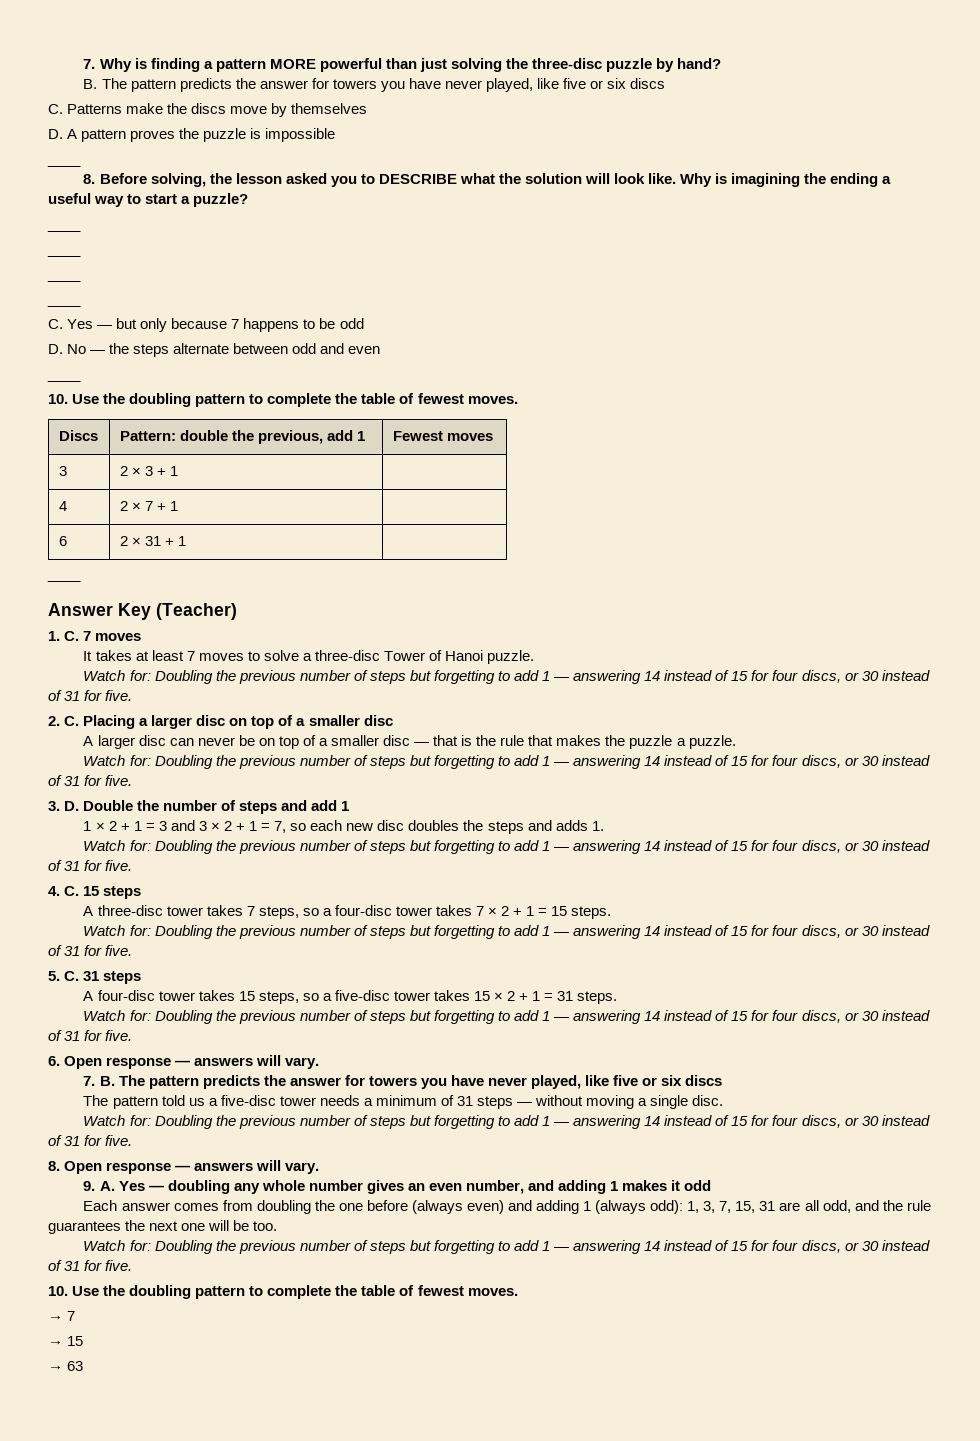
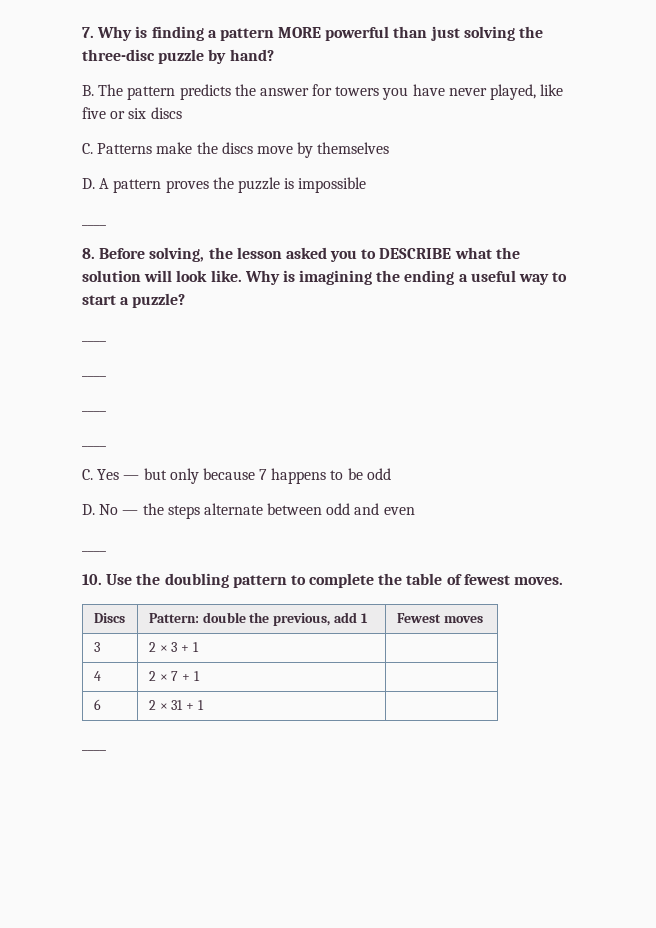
[48,603,237,620] [48,631,142,641] [83,650,535,664] [83,670,930,684] [48,690,133,701] [48,715,393,729] [83,735,736,749] [83,755,930,769] [48,775,133,786] [48,800,350,814] [83,820,604,834] [83,840,930,854] [48,860,133,871] [48,886,142,899] [83,905,612,919] [83,925,930,939] [48,945,133,956] [48,971,142,984] [83,990,618,1004] [83,1010,930,1024] [48,1030,133,1041] [48,1055,320,1069] [83,1075,723,1089] [83,1095,724,1109] [83,1115,930,1129] [48,1135,133,1146] [48,1160,320,1174] [83,1180,712,1194] [83,1200,931,1214] [48,1220,278,1234] [83,1240,930,1254] [48,1260,133,1271] [48,1285,518,1299] [48,1311,76,1321] [48,1336,84,1346] [48,1361,84,1371] // Answer Key (Teacher) // 1. C. 7 moves // It takes at least 7 moves to solve a three-disc Tower of Hanoi puzzle. // Watch for: Doubling the previous number of steps but forgetting to add 1 — answering 14 instead of 15 for four discs, or 30 instead of 31 for five. // 2. C. Placing a larger disc on top of a smaller disc // A larger disc can never be on top of a smaller disc — that is the rule that makes the puzzle a puzzle. // Watch for: Doubling the previous number of steps but forgetting to add 1 — answering 14 instead of 15 for four discs, or 30 instead of 31 for five. // 3. D. Double the number of steps and add 1 // 1 × 2 + 1 = 3 and 3 × 2 + 1 = 7, so each new disc doubles the steps and adds 1. // Watch for: Doubling the previous number of steps but forgetting to add 1 — answering 14 instead of 15 for four discs, or 30 instead of 31 for five. // 4. C. 15 steps // A three-disc tower takes 7 steps, so a four-disc tower takes 7 × 2 + 1 = 15 steps. // Watch for: Doubling the previous number of steps but forgetting to add 1 — answering 14 instead of 15 for four discs, or 30 instead of 31 for five. // 5. C. 31 steps // A four-disc tower takes 15 steps, so a five-disc tower takes 15 × 2 + 1 = 31 steps. // Watch for: Doubling the previous number of steps but forgetting to add 1 — answering 14 instead of 15 for four discs, or 30 instead of 31 for five. // 6. Open response — answers will vary. // 7. B. The pattern predicts the answer for towers you have never played, like five or six discs // The pattern told us a five-disc tower needs a minimum of 31 steps — without moving a single disc. // Watch for: Doubling the previous number of steps but forgetting to add 1 — answering 14 instead of 15 for four discs, or 30 instead of 31 for five. // 8. Open response — answers will vary. // 9. A. Yes — doubling any whole number gives an even number, and adding 1 makes it odd // Each answer comes from doubling the one before (always even) and adding 1 (always odd): 1, 3, 7, 15, 31 are all odd, and the rule guarantees the next one will be too. // Watch for: Doubling the previous number of steps but forgetting to add 1 — answering 14 instead of 15 for four discs, or 30 instead of 31 for five. // 10. Use the doubling pattern to complete the table of fewest moves. // → 7 // → 15 // → 63 -> (106, 750) none

